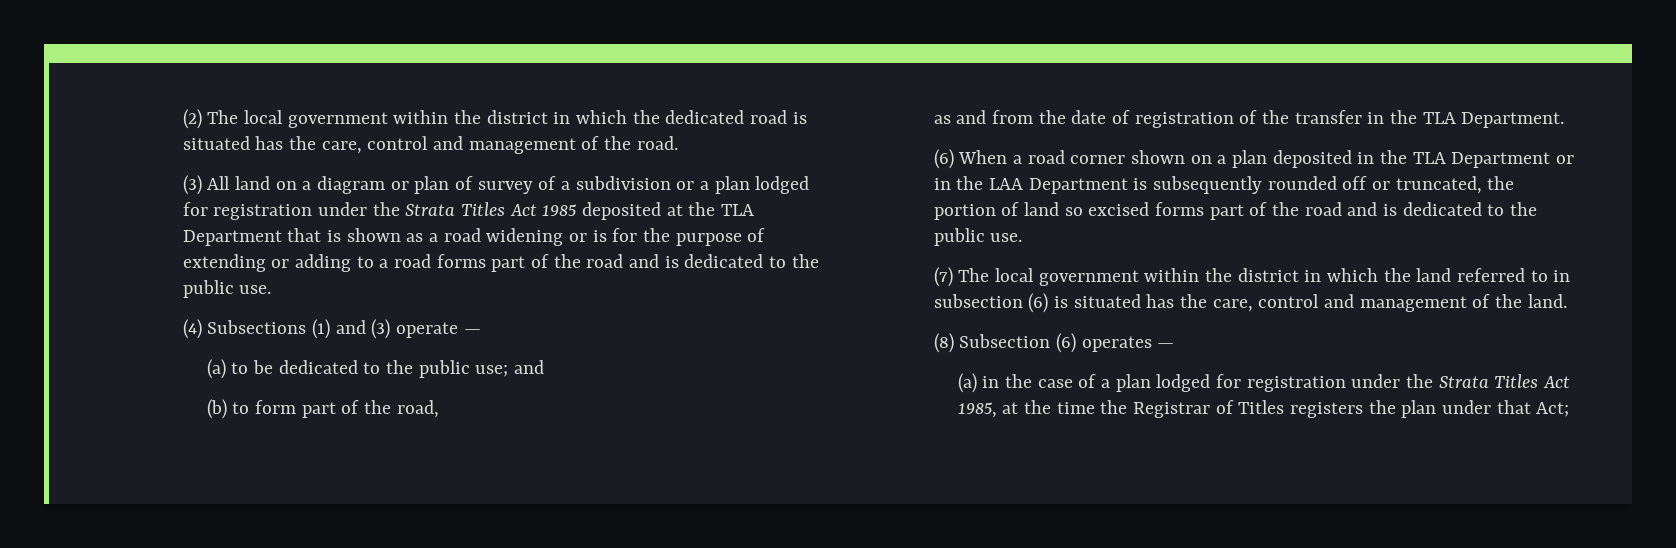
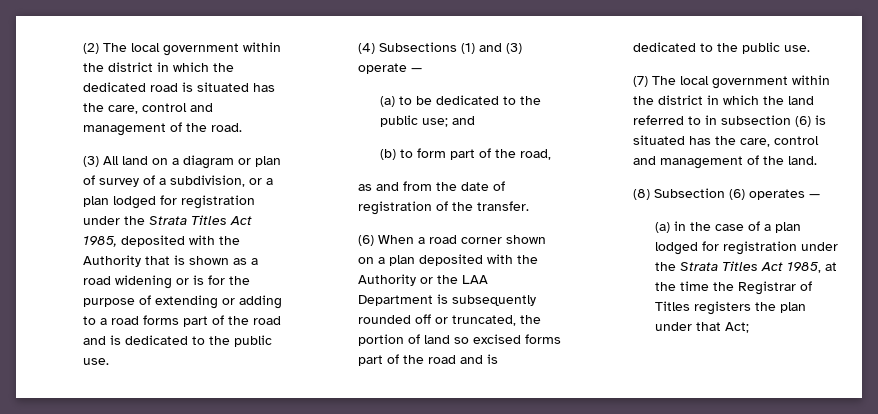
[575,176,671,190] subdivision -> [170,175,246,187] subdivision,
[542,202,755,220] [182,230,282,246] 1985 deposited at the TLA Department -> [83,235,241,247] [83,255,142,267] 1985, deposited with the Authority
[1294,110,1565,128] transfer in the TLA Department. -> [477,201,530,211] transfer.
[1357,150,1575,168] [933,178,951,190] in the TLA Department or in -> [487,254,539,264] [358,274,434,286] with the Authority or

